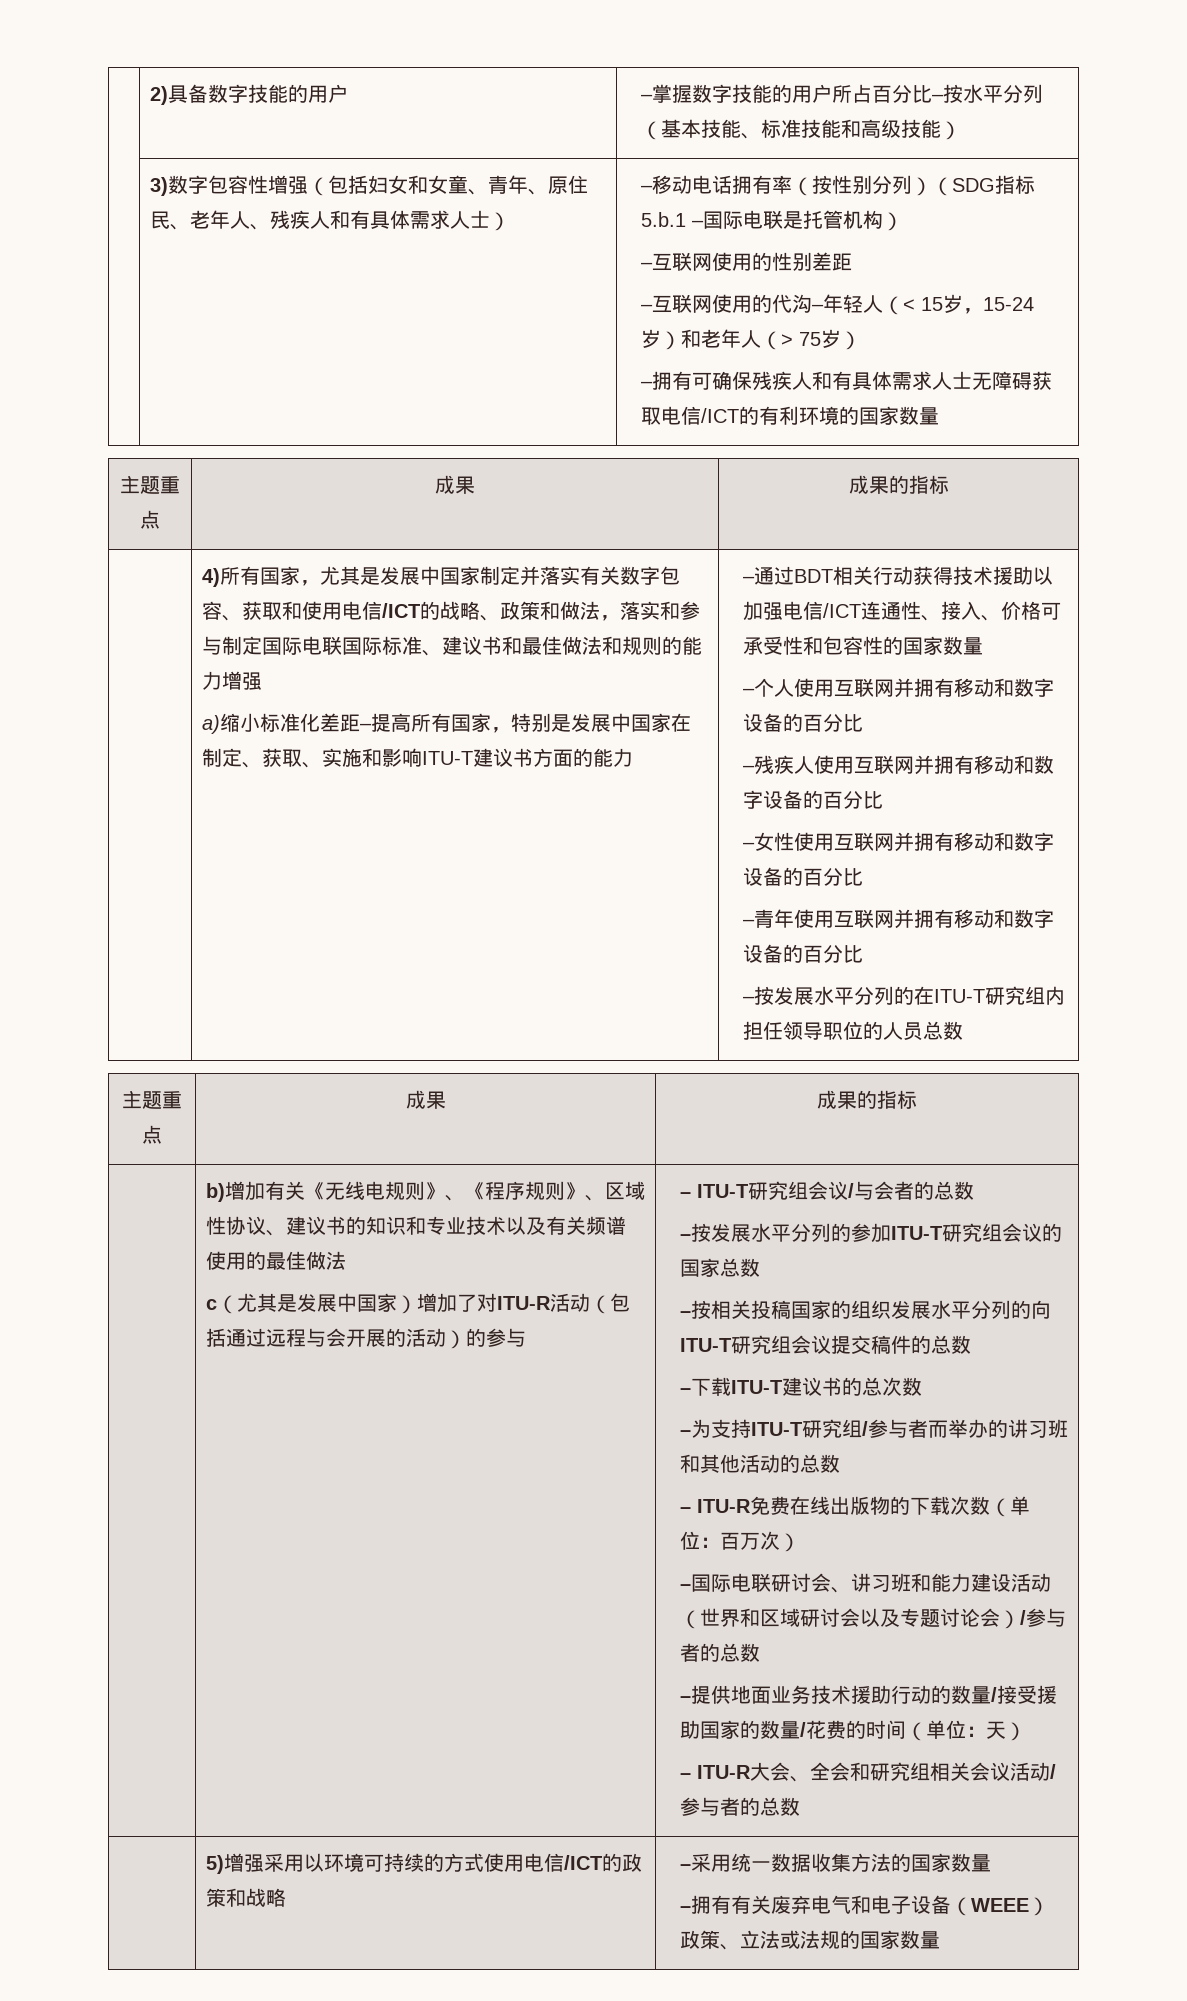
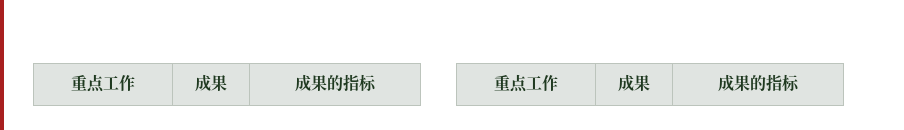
[149,84,348,105] [640,84,1043,103] [640,119,961,140] [149,175,588,196] [149,210,510,231] [640,175,1035,196] [640,210,903,231] [640,252,852,271] [640,294,1034,315] [640,329,861,350] [640,371,1052,391] [640,406,939,425] [120,475,180,494] [140,510,160,529] [435,475,475,494] [848,475,949,494] [201,566,680,587] [201,601,700,621] [201,636,702,656] [201,671,262,690] [201,713,691,734] [201,748,633,768] [742,566,1053,585] [742,601,1061,621] [742,636,983,655] [742,678,1054,698] [742,713,863,732] [742,755,1054,775] [742,790,883,809] [742,832,1054,852] [742,867,863,886] [742,909,1054,929] [742,944,863,963] [742,986,1065,1005] [742,1021,963,1041] [122,1090,182,1109] [142,1125,162,1144] [405,1090,446,1109] [816,1090,917,1109] [205,1181,645,1202] [205,1216,626,1236] [205,1251,346,1270] [205,1293,630,1314] [205,1328,526,1349] [679,1181,974,1200] [679,1223,1062,1243] [679,1258,760,1277] [679,1300,1051,1319] [679,1335,971,1354] [679,1377,922,1396] [679,1419,1068,1438] [679,1454,840,1473] [679,1496,1030,1517] [679,1531,800,1552] [679,1573,1051,1593] [679,1608,1066,1629] [679,1643,760,1662] [679,1685,1057,1704] [679,1720,1026,1741] [679,1762,1056,1782] [679,1797,800,1816] [205,1853,642,1874] [205,1888,286,1907] [679,1853,991,1872] [679,1895,1049,1916] [679,1930,940,1950] | 2)具备数字技能的用户 | –掌握数字技能的用户所占百分比–按水平分列（基本技能、标准技能和高级技能） // | 3)数字包容性增强（包括妇女和女童、青年、原住民、老年人、残疾人和有具体需求人士） | –移动电话拥有率（按性别分列）（SDG指标5.b.1 –国际电联是托管机构） // –互联网使用的性别差距 // –互联网使用的代沟–年轻人（< 15岁，15-24岁）和老年人（> 75岁） // –拥有可确保残疾人和有具体需求人士无障碍获取电信/ICT的有利环境的国家数量 // 主题重点 | 成果 | 成果的指标 // | 4)所有国家，尤其是发展中国家制定并落实有关数字包容、获取和使用电信/ICT的战略、政策和做法，落实和参与制定国际电联国际标准、建议书和最佳做法和规则的能力增强 // a)缩小标准化差距–提高所有国家，特别是发展中国家在制定、获取、实施和影响ITU-T建议书方面的能力 | –通过BDT相关行动获得技术援助以加强电信/ICT连通性、接入、价格可承受性和包容性的国家数量 // –个人使用互联网并拥有移动和数字设备的百分比 // –残疾人使用互联网并拥有移动和数字设备的百分比 // –女性使用互联网并拥有移动和数字设备的百分比 // –青年使用互联网并拥有移动和数字设备的百分比 // –按发展水平分列的在ITU-T研究组内担任领导职位的人员总数 // 主题重点 | 成果 | 成果的指标 // | b)增加有关《无线电规则》、《程序规则》、区域性协议、建议书的知识和专业技术以及有关频谱使用的最佳做法 // c（尤其是发展中国家）增加了对ITU-R活动（包括通过远程与会开展的活动）的参与 | – ITU-T研究组会议/与会者的总数 // –按发展水平分列的参加ITU-T研究组会议的国家总数 // –按相关投稿国家的组织发展水平分列的向ITU-T研究组会议提交稿件的总数 // –下载ITU-T建议书的总次数 // –为支持ITU-T研究组/参与者而举办的讲习班和其他活动的总数 // – ITU-R免费在线出版物的下载次数（单位：百万次） // –国际电联研讨会、讲习班和能力建设活动（世界和区域研讨会以及专题讨论会）/参与者的总数 // –提供地面业务技术援助行动的数量/接受援助国家的数量/花费的时间（单位：天） // – ITU-R大会、全会和研究组相关会议活动/参与者的总数 // | 5)增强采用以环境可持续的方式使用电信/ICT的政策和战略 | –采用统一数据收集方法的国家数量 // –拥有有关废弃电气和电子设备（WEEE）政策、立法或法规的国家数量 -> [71,74,135,92] [195,74,227,92] [295,74,378,92] [494,74,558,92] [618,74,650,92] [718,74,800,92] 重点工作 | 成果 | 成果的指标 // 重点工作 | 成果 | 成果的指标

